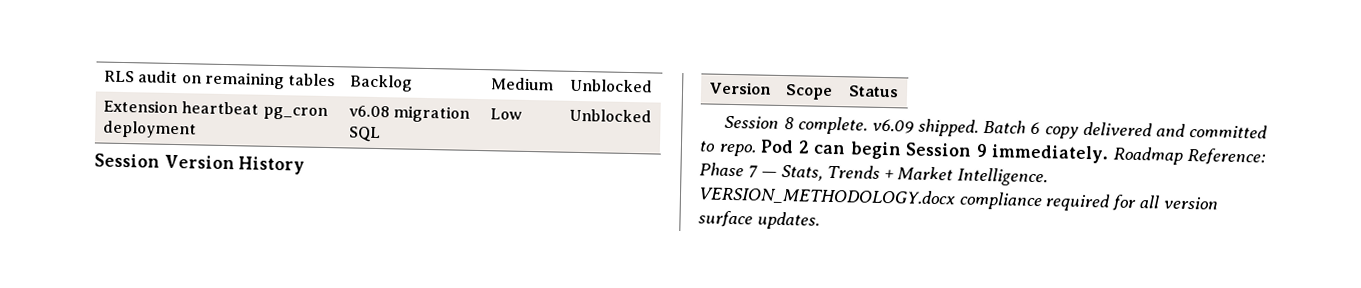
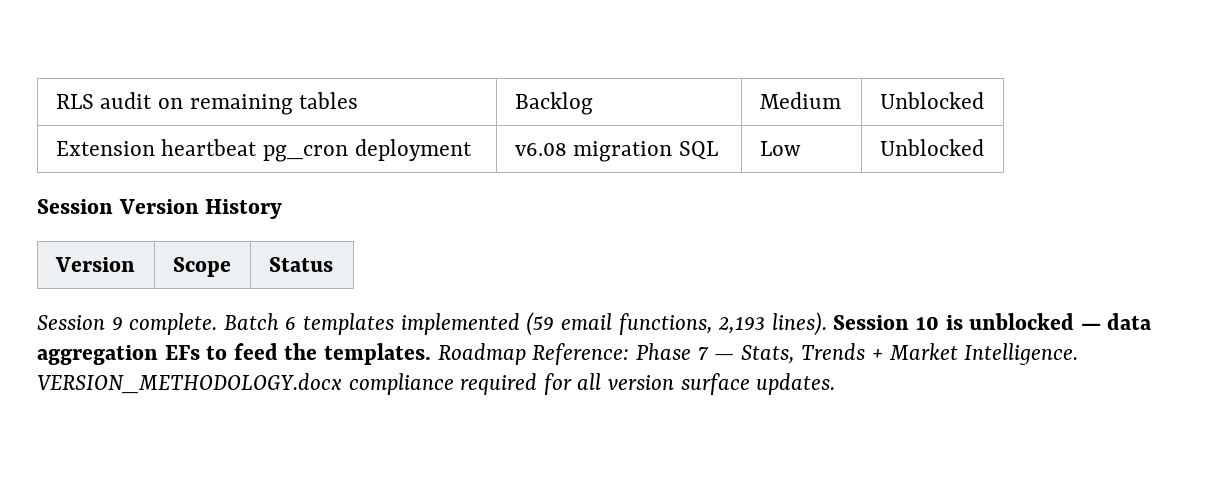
[783,116,1268,139] [699,139,1109,164] 8 complete. v6.09 shipped. Batch 6 copy delivered and committed to repo. Pod 2 can begin Session 9 immediately. -> [111,312,1153,336] [37,343,432,365] 9 complete. Batch 6 templates implemented (59 email functions, 2,193 lines). Session 10 is unblocked — data aggregation EFs to feed the templates.

